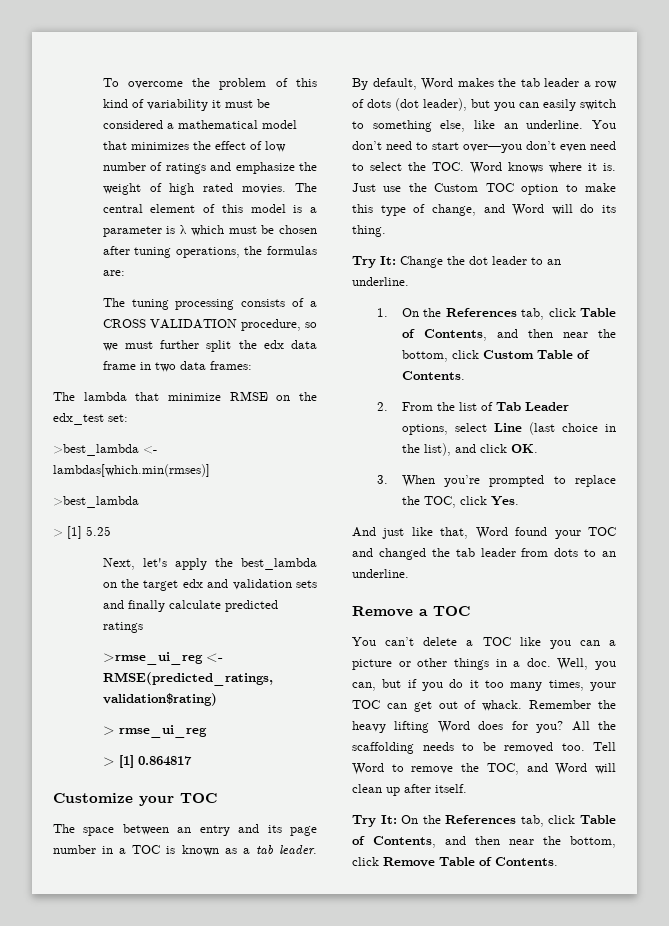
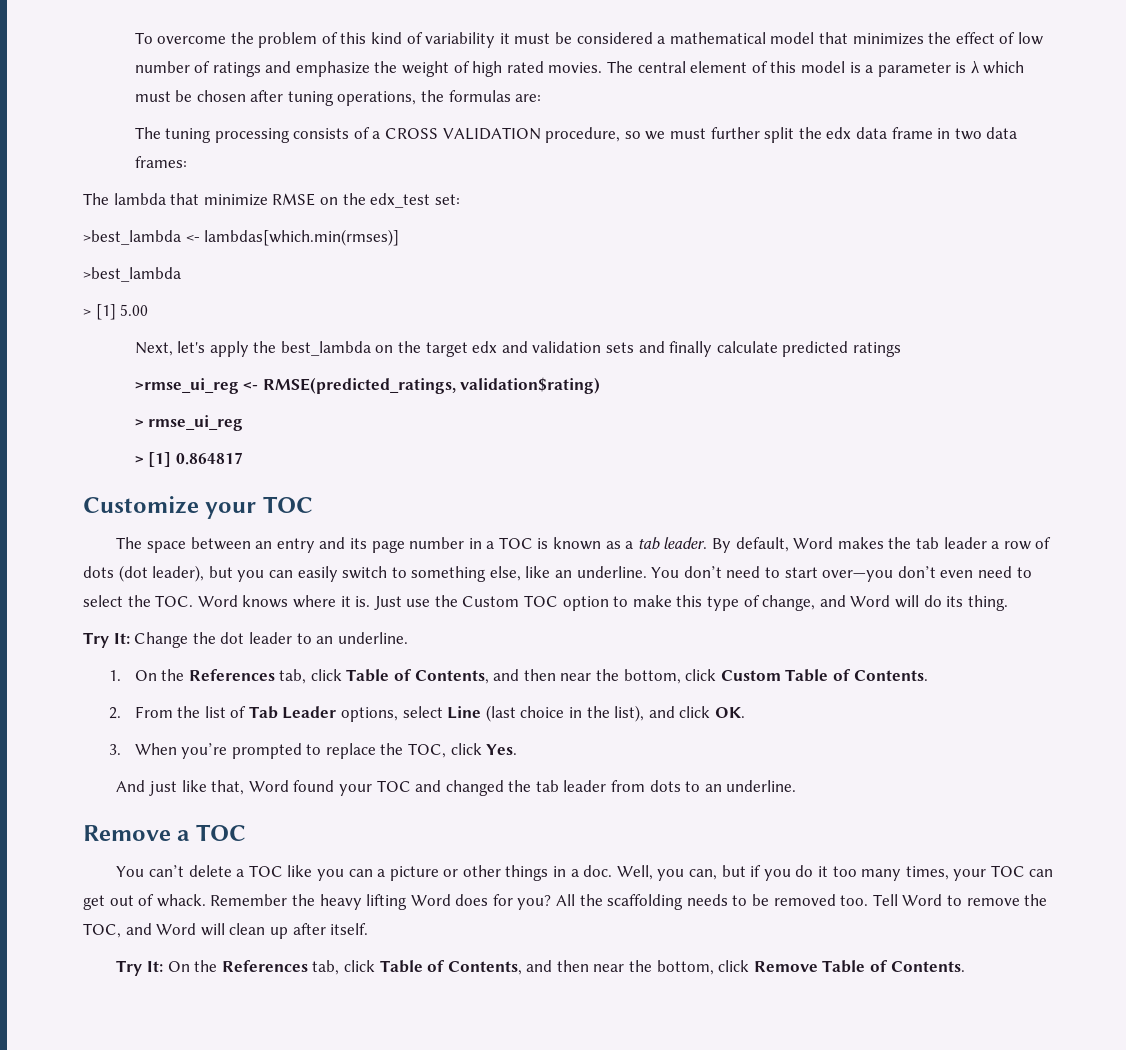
[86,526,111,536] 5.25 -> [120,304,149,316] 5.00

